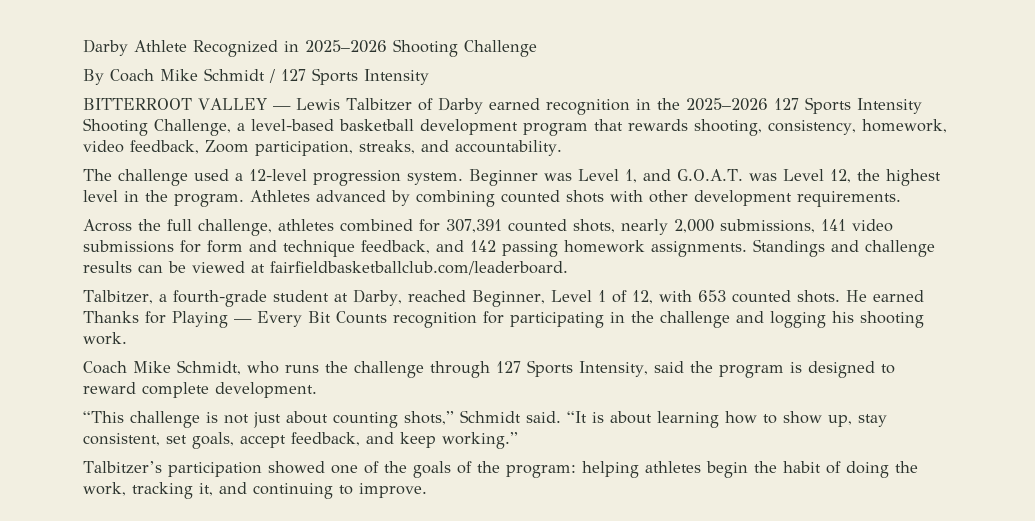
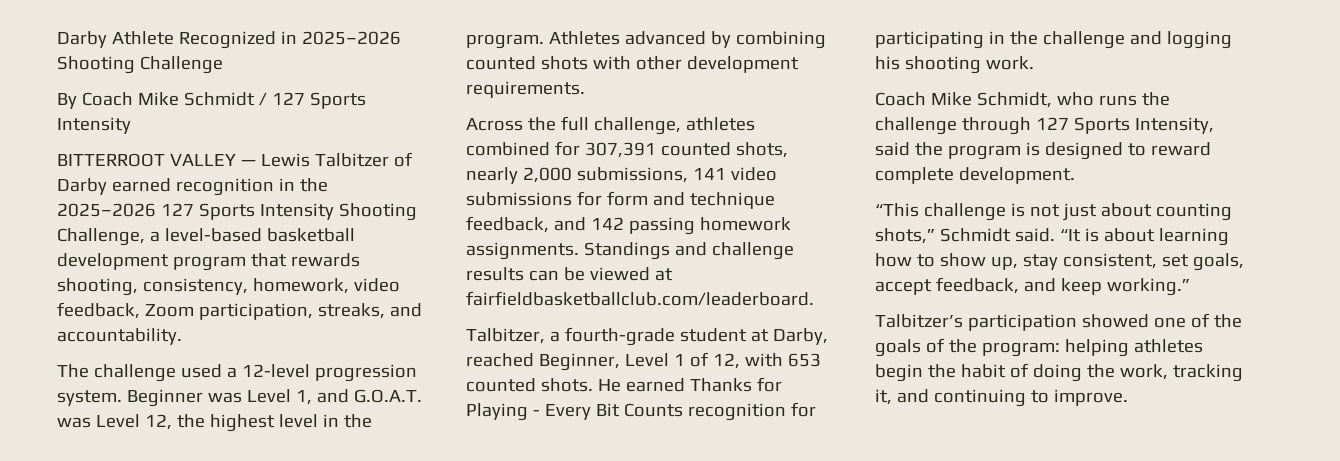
[234,319,252,323] — -> [532,410,540,416] -

